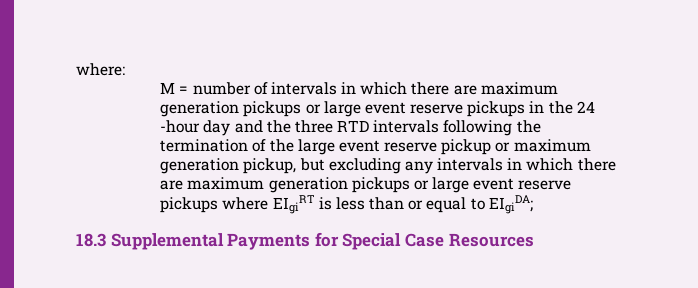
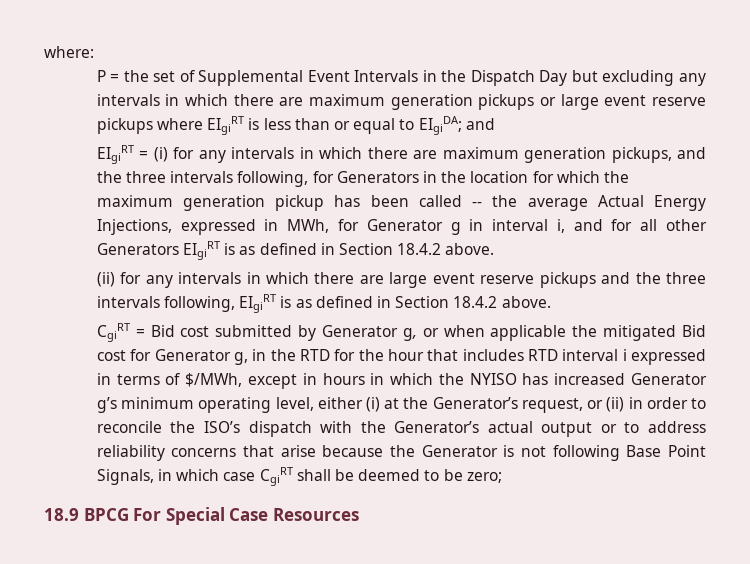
[160,82,558,95] [160,101,595,117] [160,120,541,136] [160,139,591,155] [160,158,297,174] M = number of intervals in which there are maximum generation pickups or large event reserve pickups in the 24 -hour day and the three RTD intervals following the termination of the large event reserve pickup or maximum generation pickup, -> [96,70,568,86] P = the set of Supplemental Event Intervals in the Dispatch Day
[76,232,339,250] // 18.3 Supplemental Payments for -> [465,118,495,130] [96,145,706,164] [96,171,629,187] [96,195,706,211] [96,219,708,235] [96,241,495,260] [96,272,706,288] [96,294,551,313] [96,323,707,342] [96,349,706,365] [96,373,708,389] [96,397,706,413] [96,421,706,437] [96,445,706,461] [96,467,502,486] [44,508,162,521] and // EIgiRT = (i) for any intervals in which there are maximum generation pickups, and the three intervals following, for Generators in the location for which the maximum generation pickup has been called -- the average Actual Energy Injections, expressed in MWh, for Generator g in interval i, and for all other Generators EIgiRT is as defined in Section 18.4.2 above. // (ii) for any intervals in which there are large event reserve pickups and the three intervals following, EIgiRT is as defined in Section 18.4.2 above. // CgiRT = Bid cost submitted by Generator g, or when applicable the mitigated Bid cost for Generator g, in the RTD for the hour that includes RTD interval i expressed in terms of $/MWh, except in hours in which the NYISO has increased Generator g’s minimum operating level, either (i) at the Generator’s request, or (ii) in order to reconcile the ISO’s dispatch with the Generator’s actual output or to address reliability concerns that arise because the Generator is not following Base Point Signals, in which case CgiRT shall be deemed to be zero; // 18.9 BPCG For

